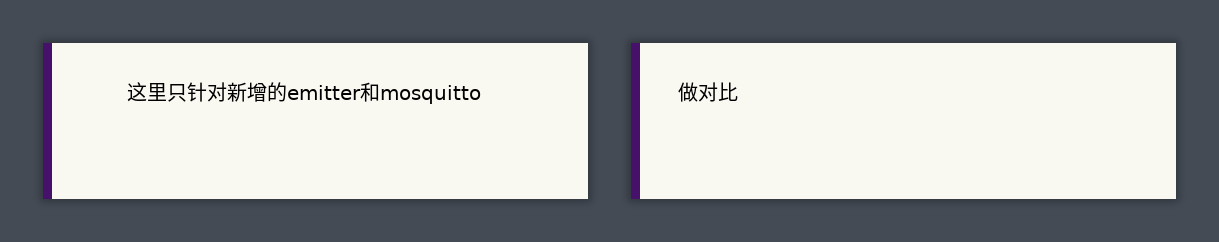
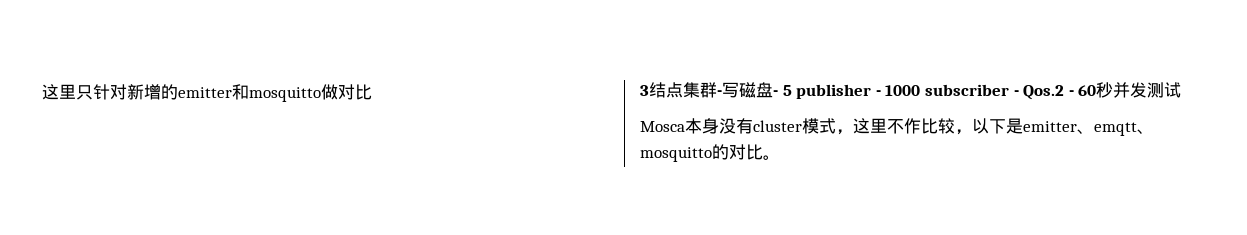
(738, 91) none -> [640,82,1182,100] [640,118,1154,136] [640,144,780,162] // 3结点集群-写磁盘- 5 publisher - 1000 subscriber - Qos.2 - 60秒并发测试 // Mosca本身没有cluster模式，这里不作比较，以下是emitter、emqtt、mosquitto的对比。

